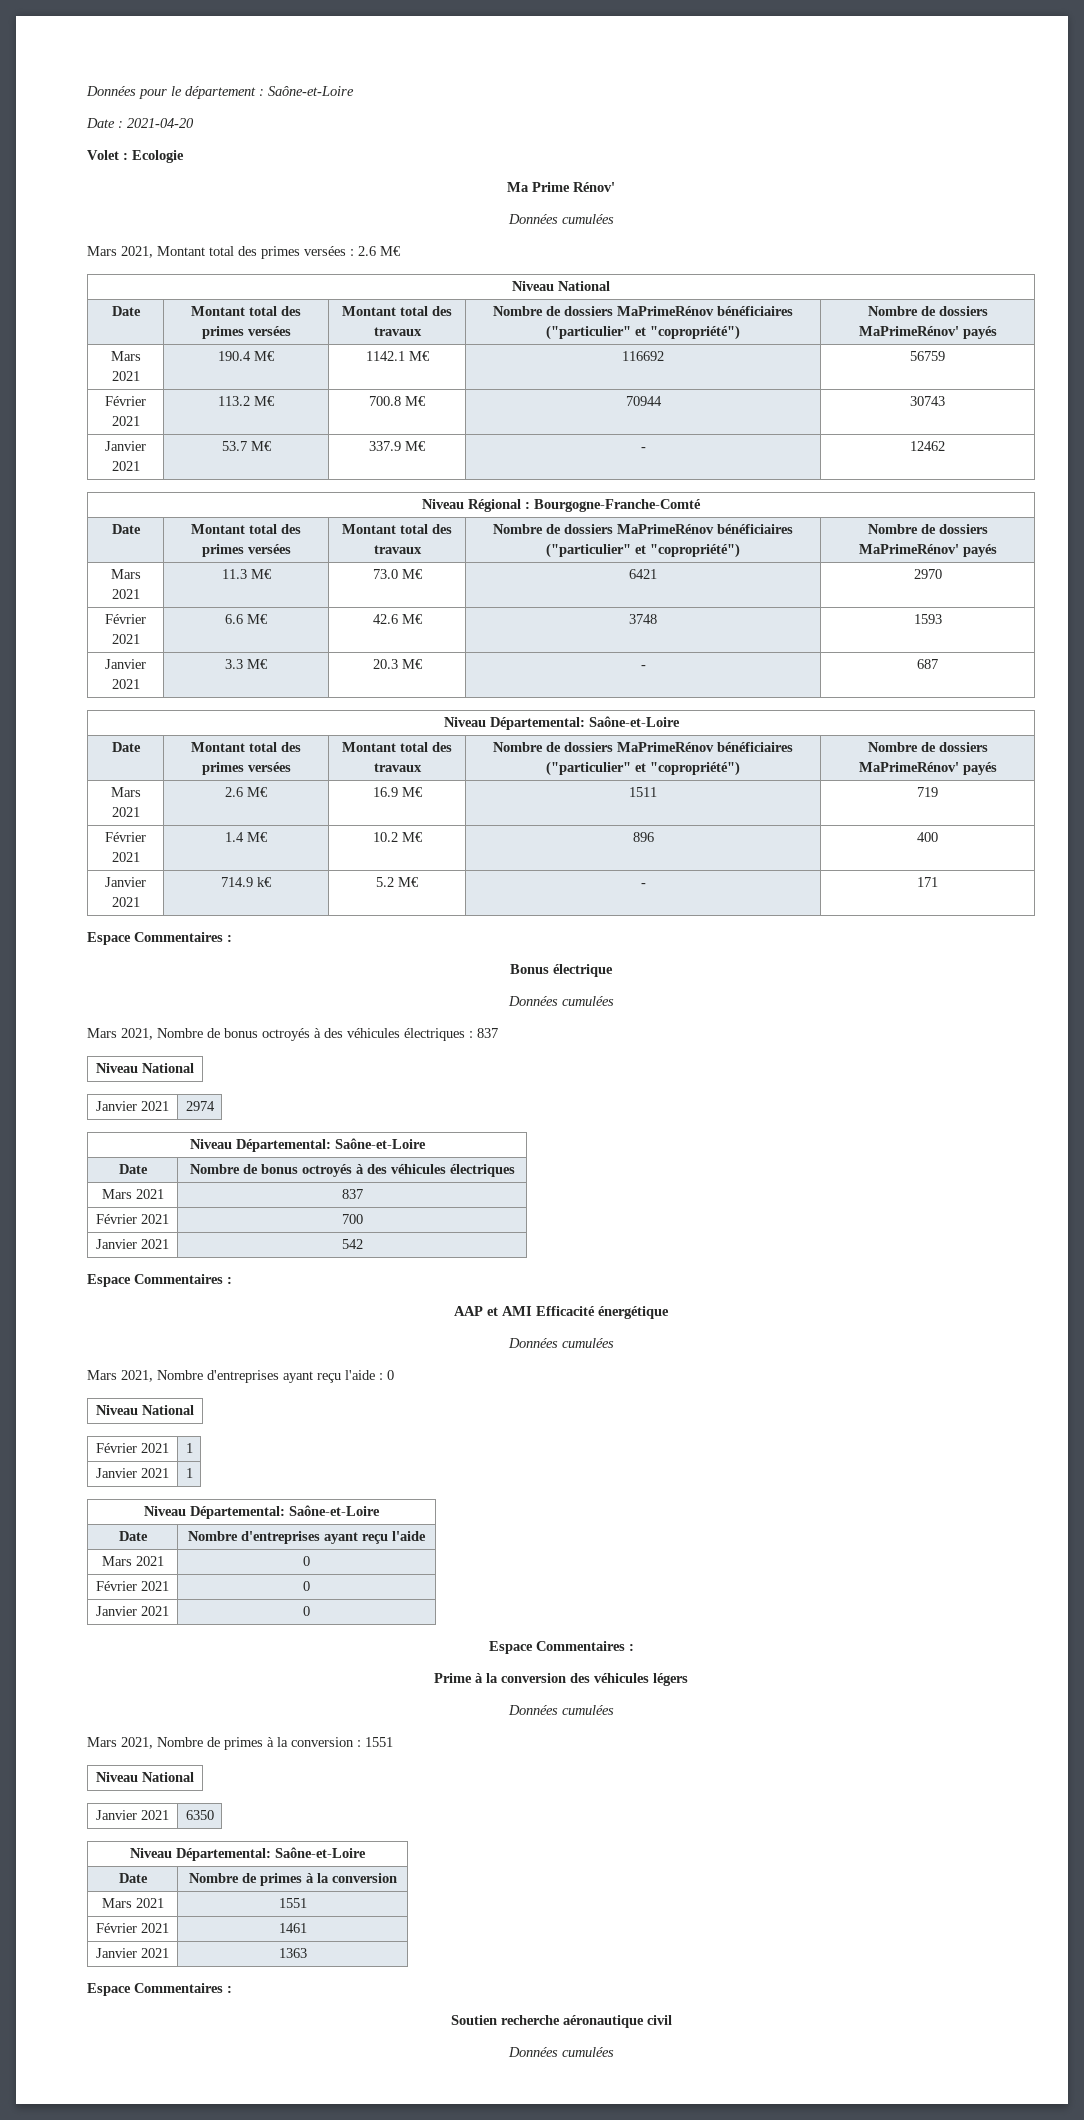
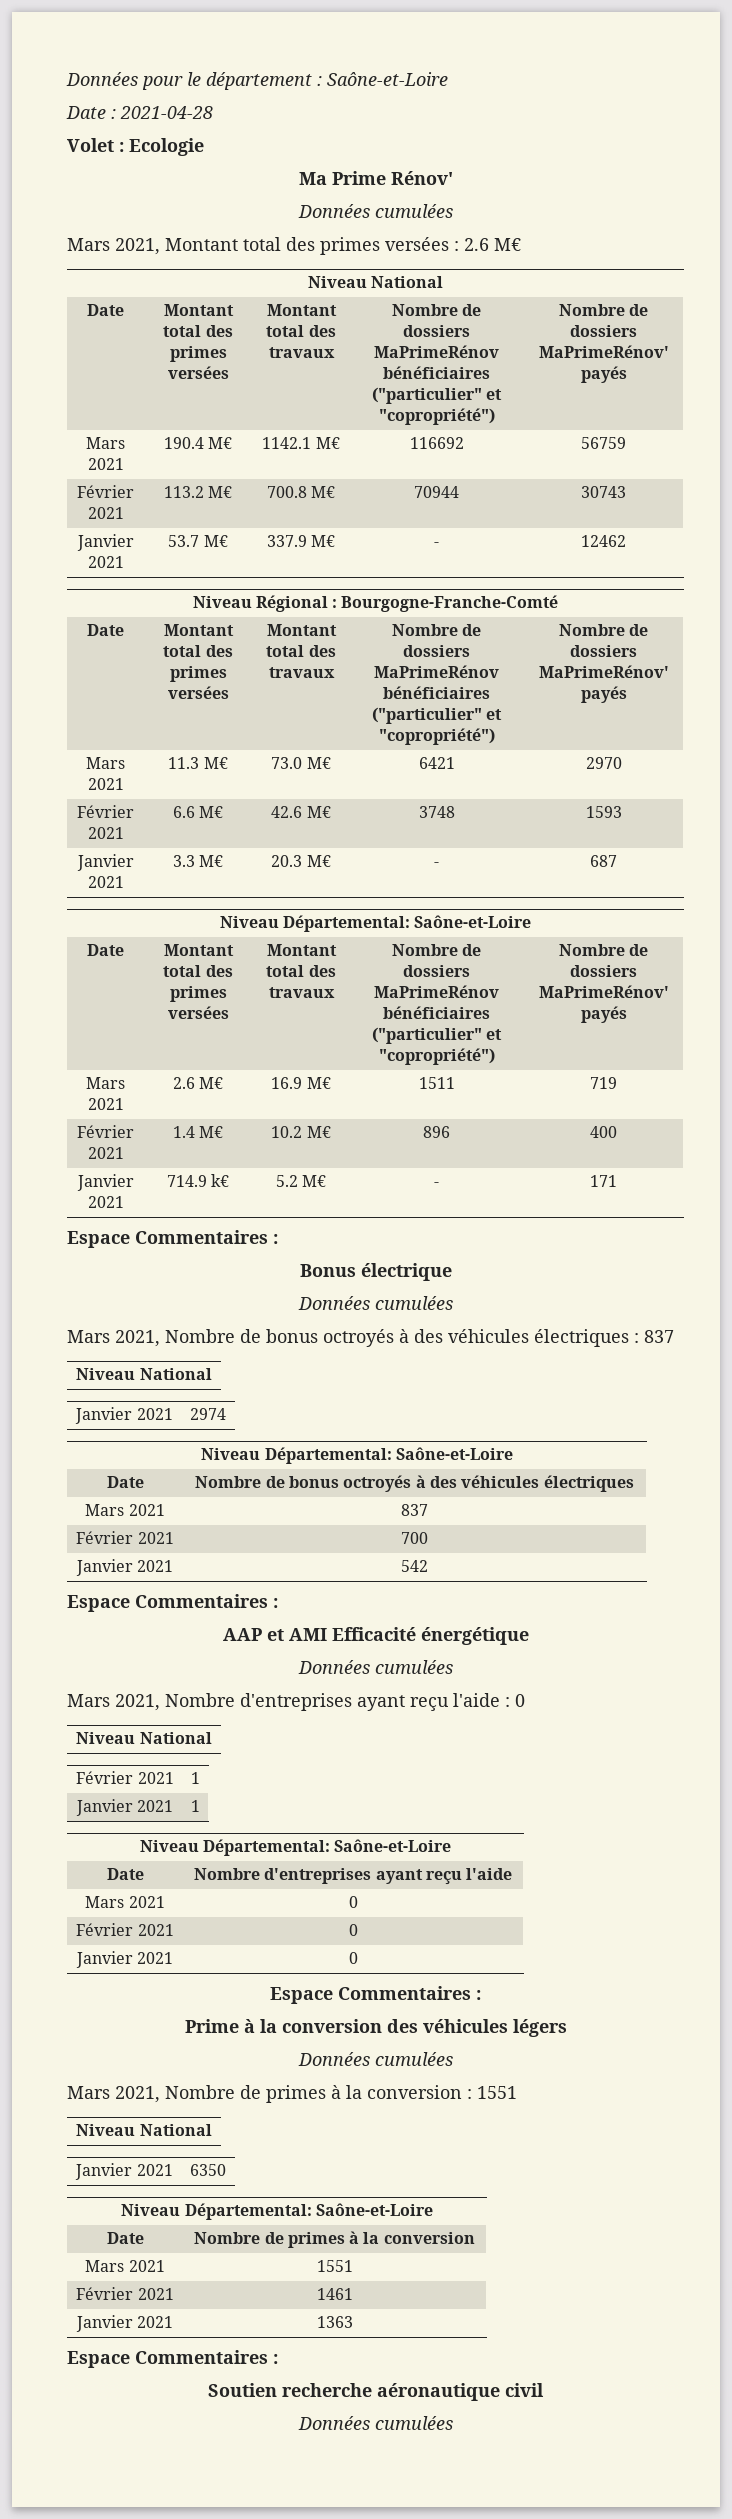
[127,118,194,128] 2021-04-20 -> [120,106,213,119] 2021-04-28

